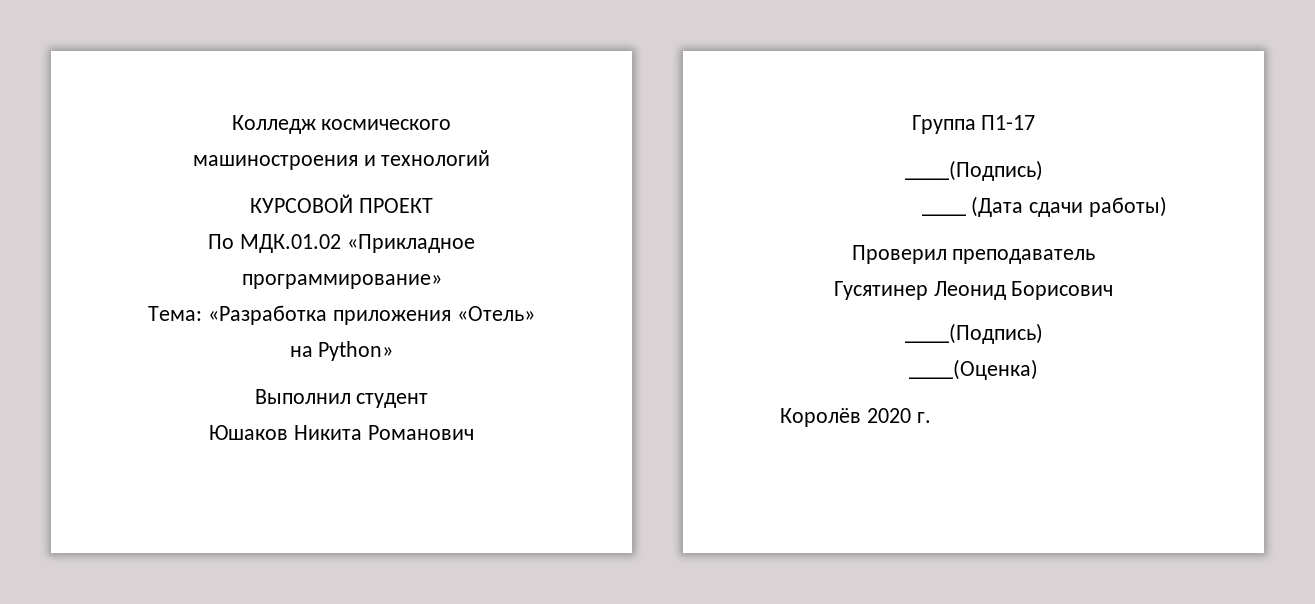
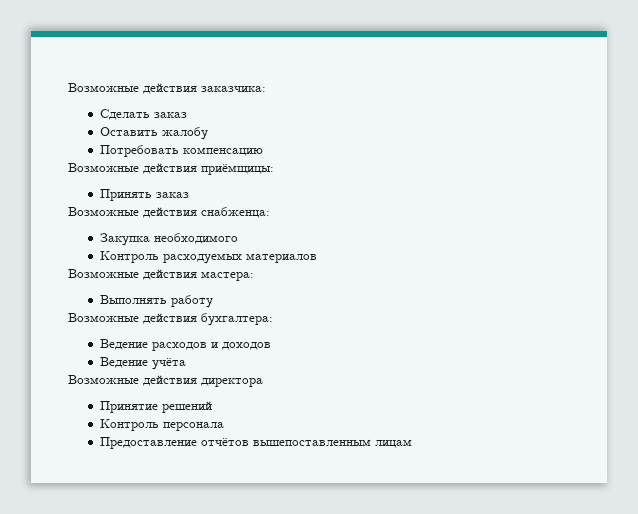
[231,115,452,134] [192,150,491,170] [250,194,433,213] [208,234,475,253] [241,274,442,289] [148,305,535,325] [289,341,394,361] [254,389,429,408] [209,425,474,440] [911,115,1036,134] [904,160,1043,181] [921,196,1167,217] [851,245,1096,264] [833,281,1114,300] [904,323,1043,344] [909,359,1038,380] [780,408,931,427] Колледж космического машиностроения и технологий // КУРСОВОЙ ПРОЕКТ // По МДК.01.02 «Прикладное программирование» // Тема: «Разработка приложения «Отель» на Python» // Выполнил студент // Юшаков Никита Романович // Группа П1-17 // ____(Подпись) // ____ (Дата сдачи работы) // Проверил преподаватель // Гусятинер Леонид Борисович // ____(Подпись) // ____(Оценка) // Королёв 2020 г. -> [68,83,266,94] [100,109,188,120] [100,127,209,140] [100,145,264,157] [68,163,274,175] [100,189,190,201] [68,207,270,218] [100,233,239,246] [100,251,318,264] [68,269,254,281] [100,295,214,308] [68,313,273,326] [100,339,272,351] [100,357,187,370] [68,375,263,387] [100,401,213,413] [100,419,225,431] [100,437,413,449] Возможные действия заказчика: // Сделать заказ // Оставить жалобу // Потребовать компенсацию // Возможные действия приёмщицы: // Принять заказ // Возможные действия снабженца: // Закупка необходимого // Контроль расходуемых материалов // Возможные действия мастера: // Выполнять работу // Возможные действия бухгалтера: // Ведение расходов и доходов // Ведение учёта // Возможные действия директора // Принятие решений // Контроль персонала // Предоставление отчётов вышепоставленным лицам

